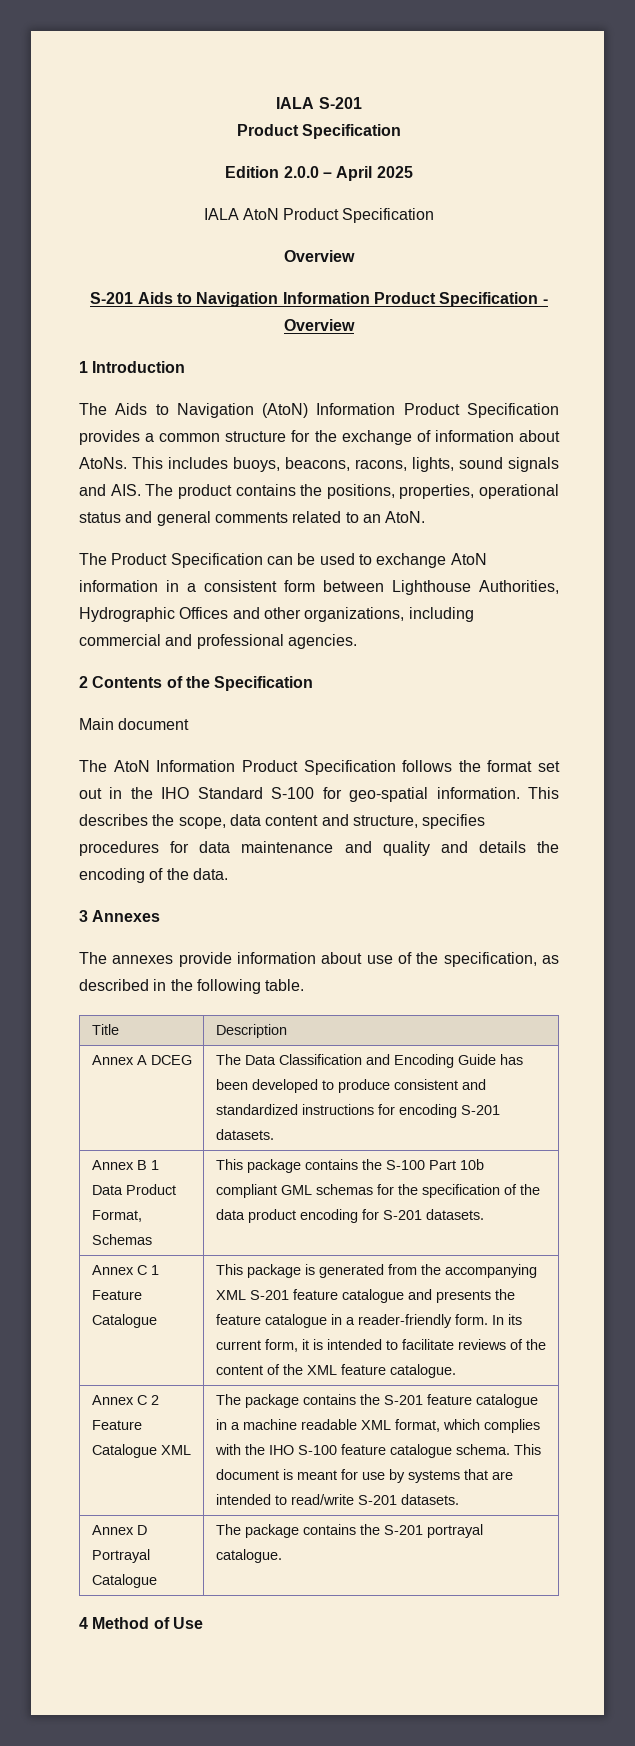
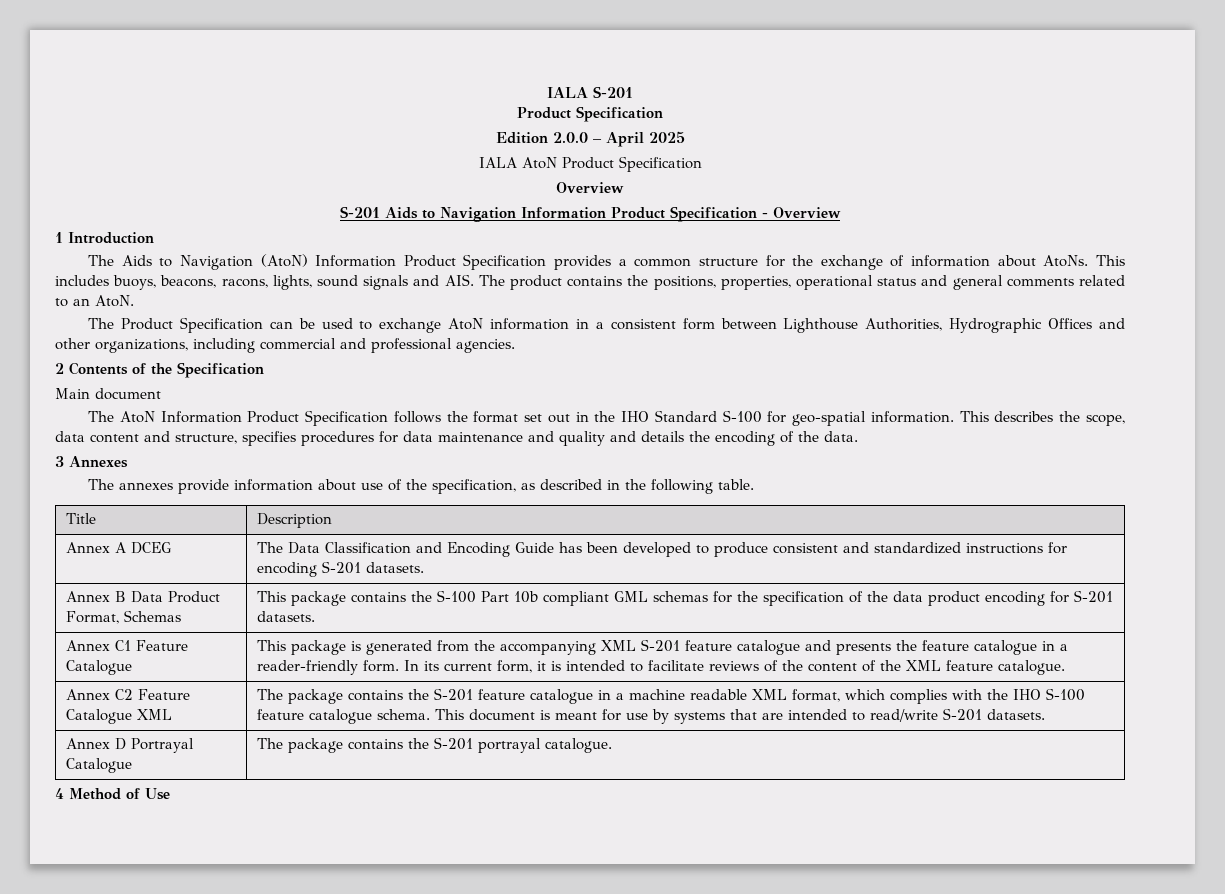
[150,1160,159,1170] 1 -> (126, 596) none
[136,1265,159,1275] C 1 -> [114,640,131,651] C1
[136,1395,159,1405] C 2 -> [114,689,133,700] C2

